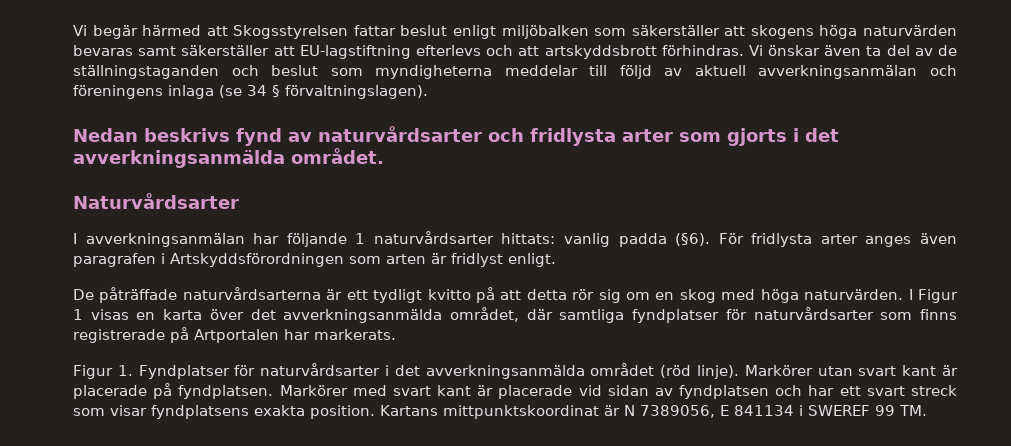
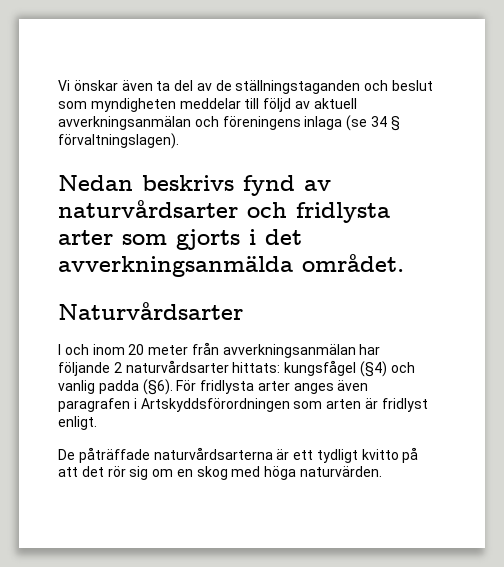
[73,25,957,39] [73,45,763,59] Vi begär härmed att Skogsstyrelsen fattar beslut enligt miljöbalken som säkerställer att skogens höga naturvärden bevaras samt säkerställer att EU-lagstiftning efterlevs och att artskyddsbrott förhindras. Vi -> [58,80,70,91] Vi
[375,65,493,79] myndigheterna -> [90,98,176,112] myndigheten
(77, 238) none -> [64,342,219,355] och inom 20 meter från
[355,233,366,244] 1 -> [113,362,122,373] 2
(556, 238) none -> [284,360,415,377] kungsfågel (§4) och
[526,289,567,300] detta -> [81,466,104,477] det
[908,289,959,303] [73,307,957,323] [73,327,396,343] [73,363,959,379] [73,383,957,399] [73,405,927,419] I Figur 1 visas en karta över det avverkningsanmälda området, där samtliga fyndplatser för naturvårdsarter som finns registrerade på Artportalen har markerats. // Figur 1. Fyndplatser för naturvårdsarter i det avverkningsanmälda området (röd linje). Markörer utan svart kant är placerade på fyndplatsen. Markörer med svart kant är placerade vid sidan av fyndplatsen och har ett svart streck som visar fyndplatsens exakta position. Kartans mittpunktskoordinat är N 7389056, E 841134 i SWEREF 99 TM. -> (383, 471) none

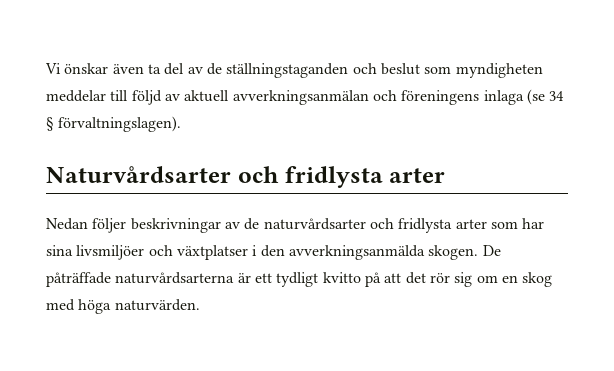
[58,175,331,196] Nedan beskrivs fynd av -> [46,166,446,188] [46,218,260,233] Naturvårdsarter och fridlysta arter // Nedan följer beskrivningar av de
[176,229,302,250] [58,254,404,277] [58,302,243,320] [58,342,381,358] [58,360,415,377] [58,379,369,395] [58,398,428,412] [58,416,97,430] gjorts i det avverkningsanmälda området. // Naturvårdsarter // I och inom 20 meter från avverkningsanmälan har följande 2 naturvårdsarter hittats: kungsfågel (§4) och vanlig padda (§6). För fridlysta arter anges även paragrafen i Artskyddsförordningen som arten är fridlyst enligt. // -> [522,218,545,229] [46,245,479,260] har sina livsmiljöer och växtplatser i den avverkningsanmälda skogen.

